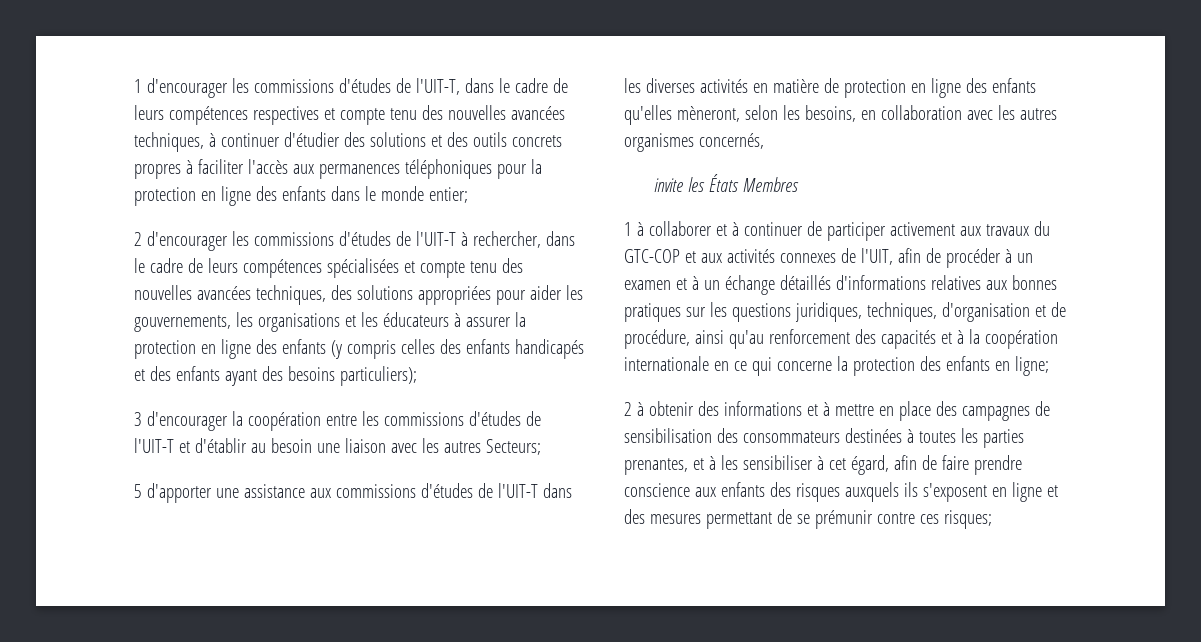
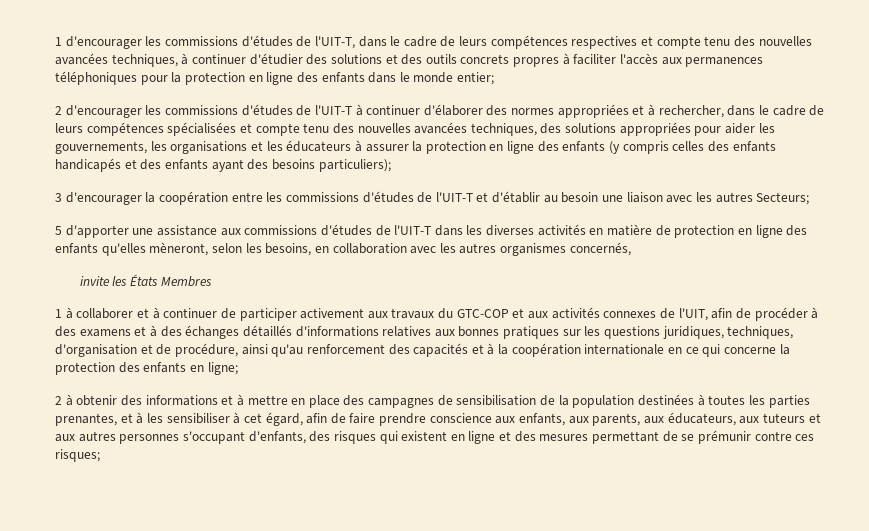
(468, 239) none -> [366,104,656,118] continuer d'élaborer des normes appropriées et à
[1016,253,1033,263] [624,275,775,295] un examen et à un échange -> [55,325,240,339] des examens et à des échanges
[716,428,840,443] des consommateurs -> [540,395,635,408] de la population
[720,482,987,502] enfants des risques auxquels ils s'exposent -> [519,412,821,426] [55,431,448,444] enfants, aux parents, aux éducateurs, aux tuteurs et aux autres personnes s'occupant d'enfants, des risques qui existent

